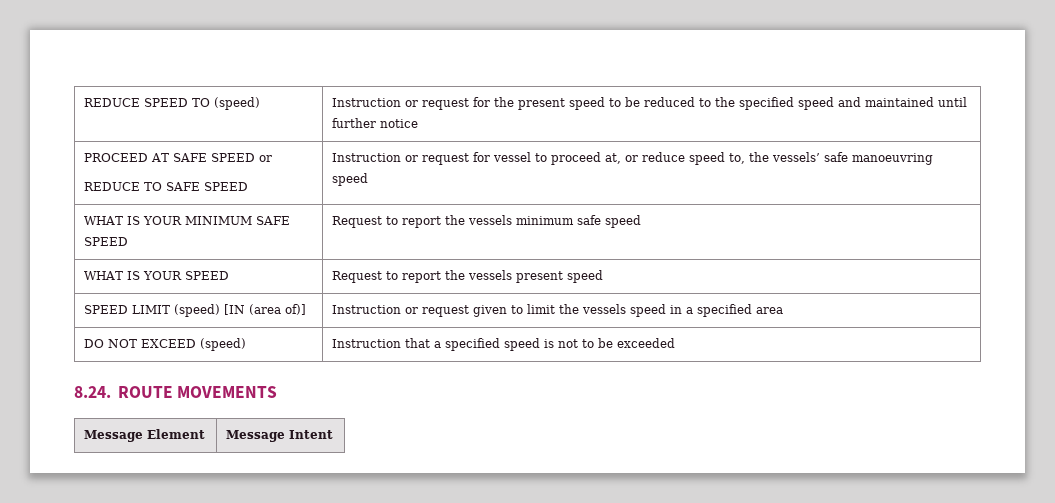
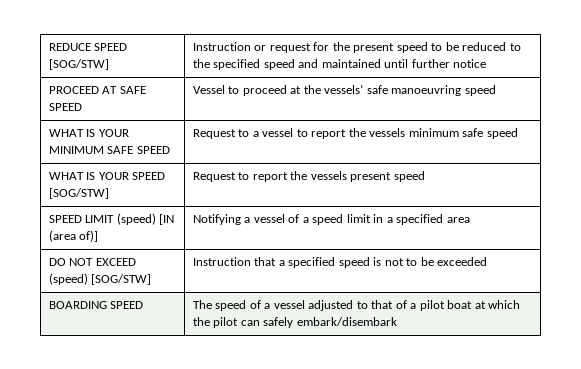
[192,97,261,110] TO (speed) -> [48,59,109,70] [SOG/STW]
[259,155,273,162] [84,182,249,191] [332,152,746,165] or // REDUCE TO SAFE SPEED | Instruction or request for vessel to proceed at, or reduce speed to, -> [192,85,302,96] | Vessel to proceed at
(399, 220) none -> [252,128,308,137] a vessel to
(230, 275) none -> [48,188,109,199] [SOG/STW]
[332,304,667,317] Instruction or request given to limit the vessels speed -> [192,214,371,225] Notifying a vessel of a speed limit
(247, 344) none -> [91,274,152,285] [SOG/STW]
[74,386,278,398] [84,429,206,442] [226,430,334,442] // 8.24. ROUTE MOVEMENTS // Message Element | Message Intent -> [48,301,144,309] [192,300,521,311] [192,317,397,328] // BOARDING SPEED | The speed of a vessel adjusted to that of a pilot boat at which the pilot can safely embark/disembark

